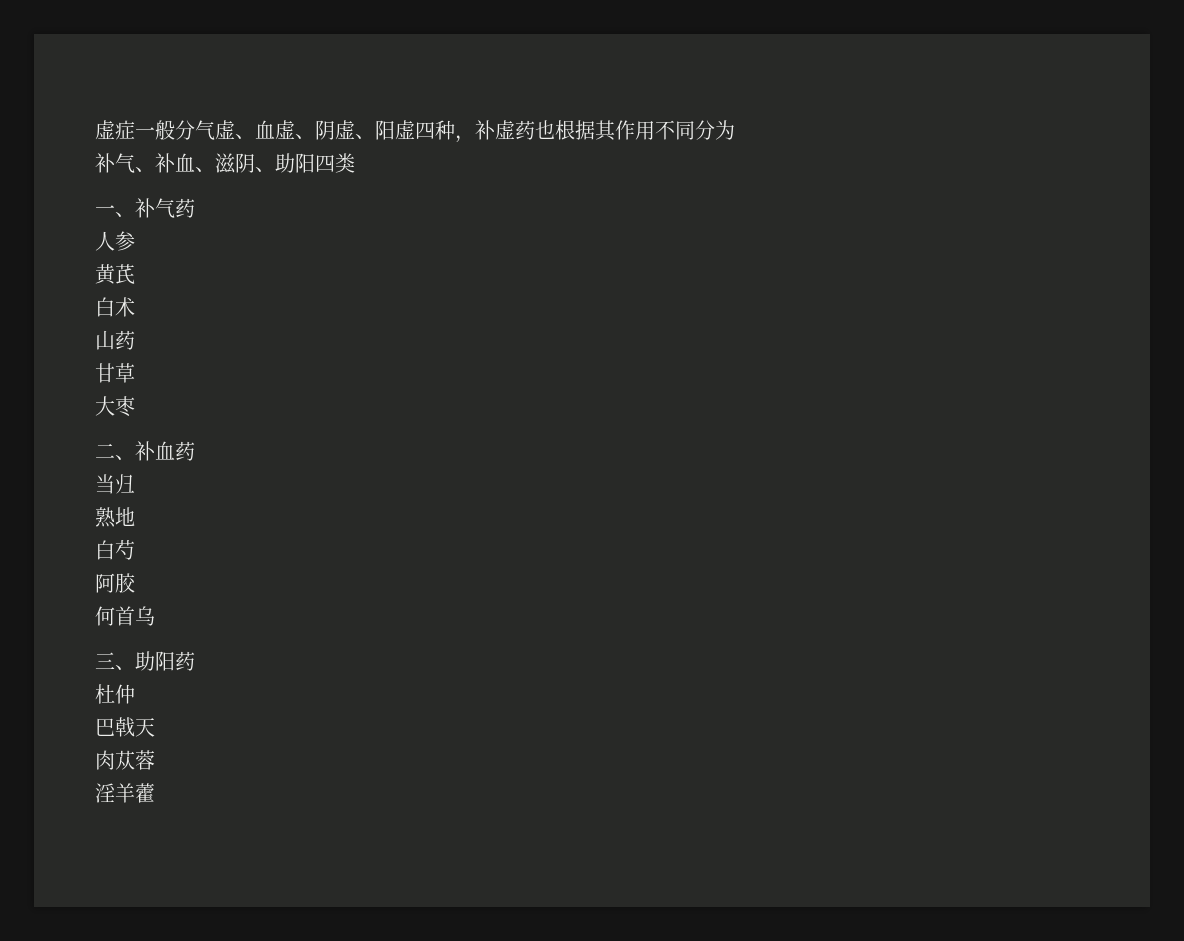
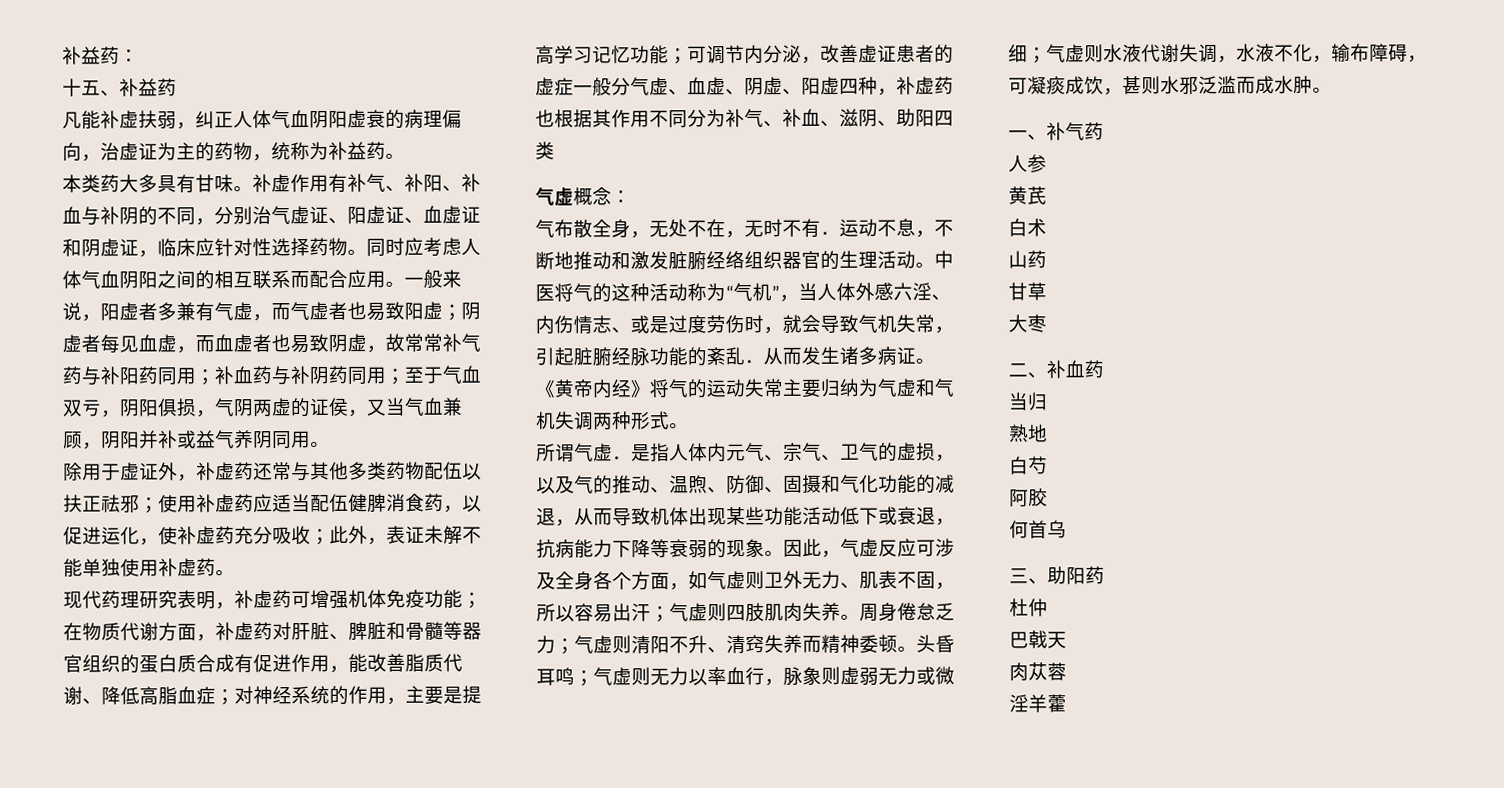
(95, 130) none -> [62,46,139,65] [62,78,177,97] [62,109,462,130] [62,141,405,162] [62,173,481,194] [62,205,481,226] [62,237,481,258] [62,269,462,290] [62,301,481,322] [62,333,481,354] [62,365,481,386] [63,397,463,418] [63,430,330,450] [63,461,482,482] [63,493,482,514] [63,525,482,546] [63,558,235,578] [63,589,482,610] [63,621,482,642] [63,653,463,674] [63,685,482,706] [535,44,954,65] 补益药： // 十五、补益药 // 凡能补虚扶弱，纠正人体气血阴阳虚衰的病理偏向，治虚证为主的药物，统称为补益药。 // 本类药大多具有甘味。补虚作用有补气、补阳、补血与补阴的不同，分别治气虚证、阳虚证、血虚证和阴虚证，临床应针对性选择药物。同时应考虑人体气血阴阳之间的相互联系而配合应用。一般来说，阳虚者多兼有气虚，而气虚者也易致阳虚；阴虚者每见血虚，而血虚者也易致阴虚，故常常补气药与补阳药同用；补血药与补阴药同用；至于气血双亏，阴阳俱损，气阴两虚的证侯，又当气血兼顾，阴阳并补或益气养阴同用。 // 除用于虚证外，补虚药还常与其他多类药物配伍以扶正祛邪；使用补虚药应适当配伍健脾消食药，以促进运化，使补虚药充分吸收；此外，表证未解不能单独使用补虚药。 // 现代药理研究表明，补虚药可增强机体免疫功能；在物质代谢方面，补虚药对肝脏、脾脏和骨髓等器官组织的蛋白质合成有促进作用，能改善脂质代谢、降低高脂血症；对神经系统的作用，主要是提高学习记忆功能；可调节内分泌，改善虚证患者的
(735, 130) // -> (726, 118) none
(355, 163) none -> [535,187,631,207] [535,218,954,239] [535,250,954,271] [535,282,951,303] [535,314,954,335] [535,346,935,367] [535,378,955,399] [536,411,689,431] [536,442,955,463] [536,474,955,495] [536,506,955,527] [536,538,955,559] [536,570,955,591] [536,602,955,623] [536,634,955,655] [536,666,955,687] [1008,43,1427,64] [1008,75,1332,96] // 气虚概念： // 气布散全身，无处不在，无时不有．运动不息，不断地推动和激发脏腑经络组织器官的生理活动。中医将气的这种活动称为“气机”，当人体外感六淫、内伤情志、或是过度劳伤时，就会导致气机失常，引起脏腑经脉功能的紊乱．从而发生诸多病证。《黄帝内经》将气的运动失常主要归纳为气虚和气机失调两种形式。 // 所谓气虚．是指人体内元气、宗气、卫气的虚损，以及气的推动、温煦、防御、固摄和气化功能的减退，从而导致机体出现某些功能活动低下或衰退，抗病能力下降等衰弱的现象。因此，气虚反应可涉及全身各个方面，如气虚则卫外无力、肌表不固，所以容易出汗；气虚则四肢肌肉失养。周身倦怠乏力；气虚则清阳不升、清窍失养而精神委顿。头昏耳鸣；气虚则无力以率血行，脉象则虚弱无力或微细；气虚则水液代谢失调，水液不化，输布障碍，可凝痰成饮，甚则水邪泛滥而成水肿。

